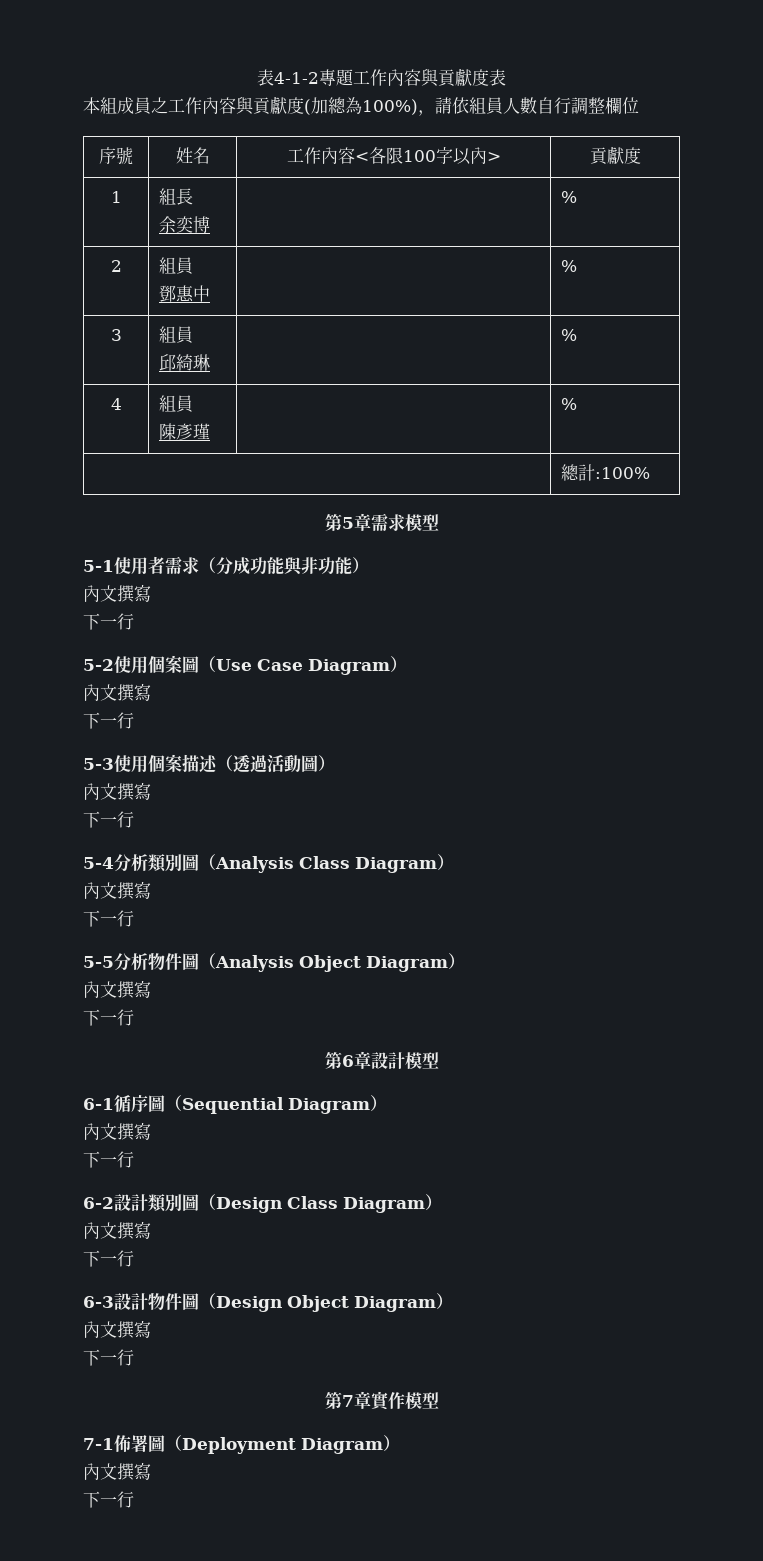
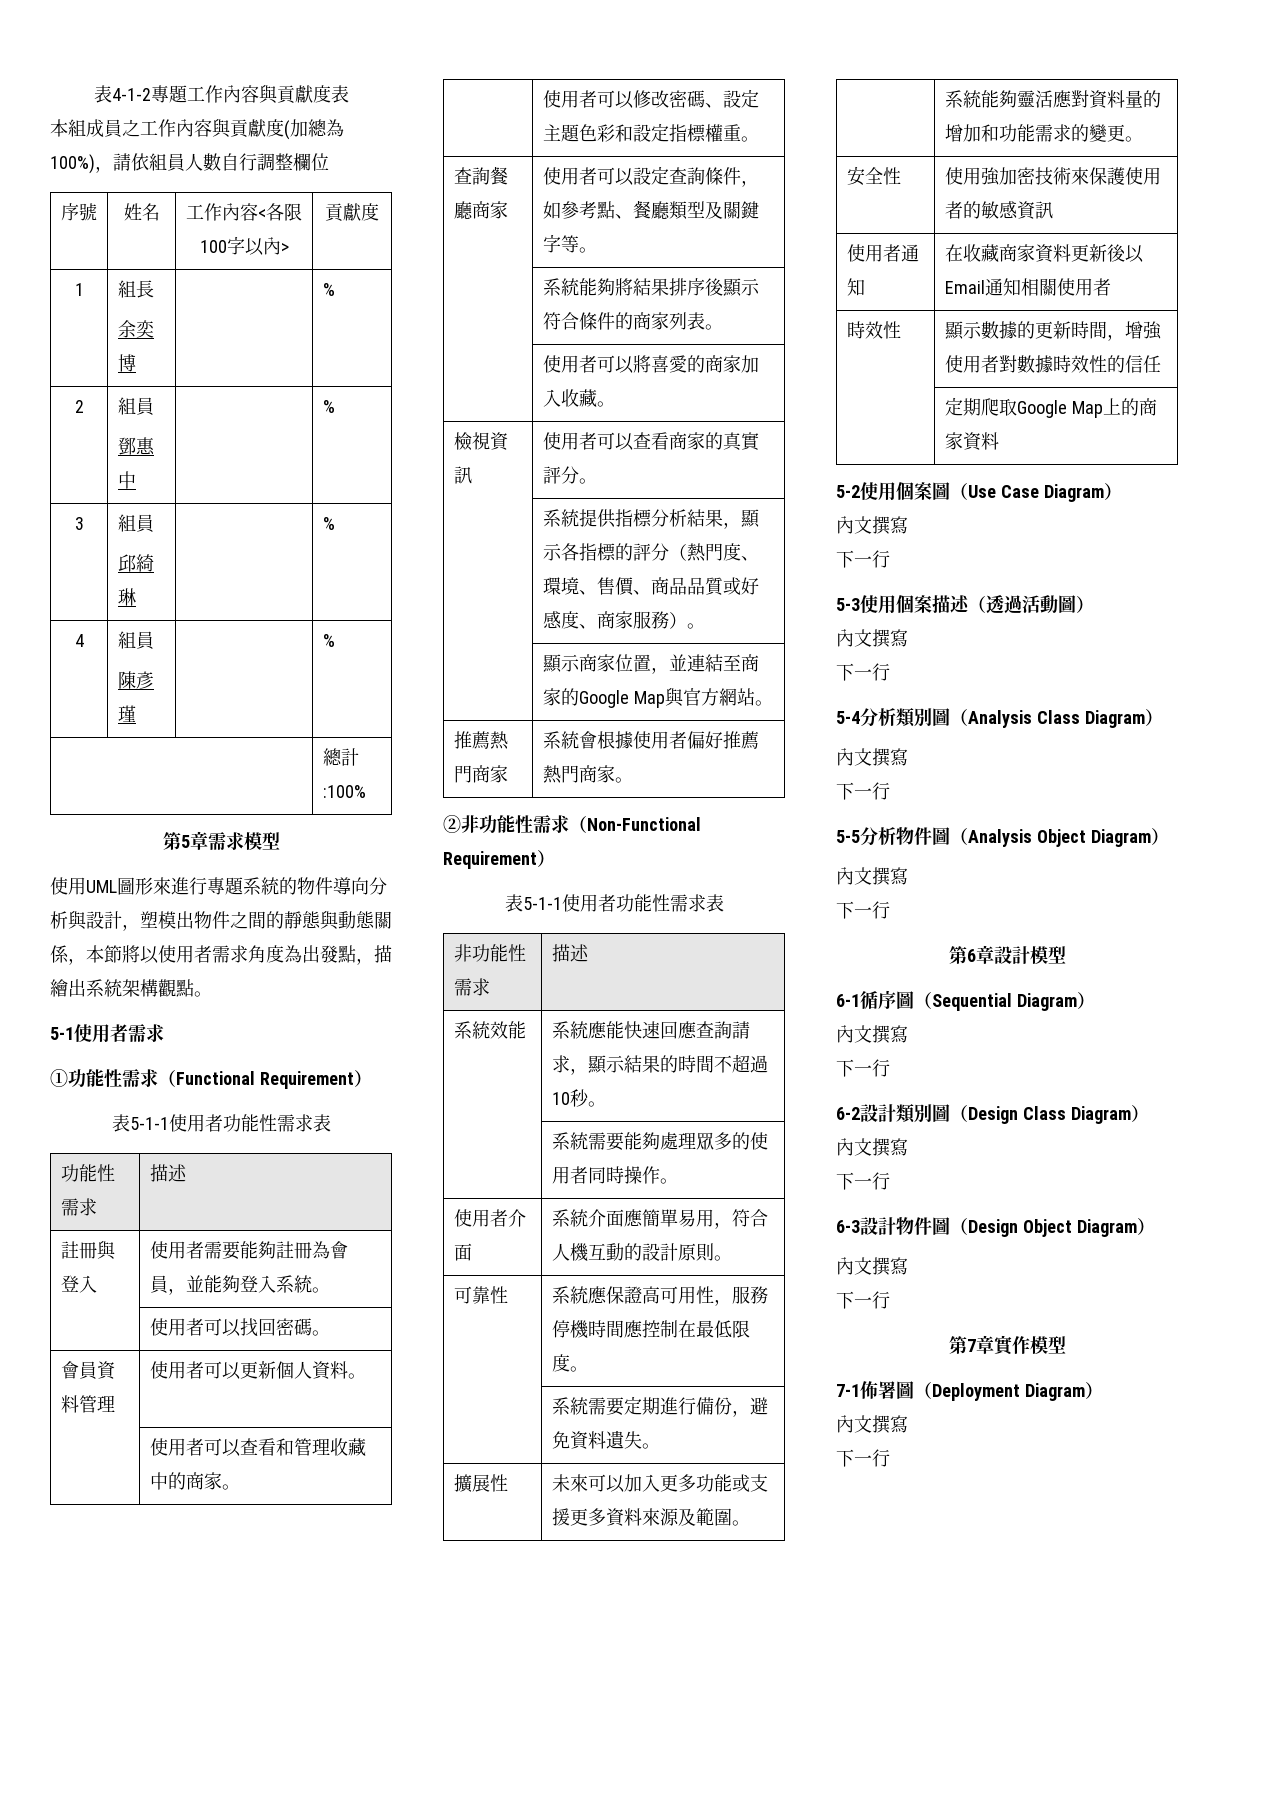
[83,556,369,576] [83,584,151,603] [83,613,134,630] 5-1使用者需求（分成功能與非功能） // 內文撰寫 // 下一行 -> [50,877,387,895] [50,910,392,931] [50,945,392,965] [50,979,212,997] [50,1024,164,1043] [50,1069,372,1089] [111,1114,331,1132] [60,1164,115,1182] [60,1198,97,1216] [149,1164,187,1182] [60,1240,116,1260] [60,1275,97,1293] [149,1241,348,1260] [149,1275,330,1295] [149,1318,330,1337] [60,1361,116,1380] [60,1395,115,1413] [149,1361,366,1380] [149,1438,366,1457] [149,1472,240,1490] [542,89,759,109] [542,123,759,142] [453,166,508,185] [453,201,508,219] [542,166,759,187] [542,200,759,220] [542,234,597,253] [542,278,760,297] [542,312,723,330] [542,355,759,374] [542,389,615,407] [453,432,509,451] [453,466,472,484] [542,432,760,451] [542,466,597,484] [542,509,760,529] [542,543,759,562] [542,577,759,596] [542,611,705,629] [541,654,759,674] [542,687,773,708] [453,731,509,750] [453,765,508,783] [542,731,759,749] [542,765,633,784] [443,815,701,834] [443,849,555,869] [504,894,724,912] [453,944,526,962] [453,978,490,996] [551,944,589,962] [453,1021,526,1039] [551,1021,750,1039] [551,1054,768,1075] [551,1089,606,1107] [551,1132,768,1151] [551,1166,678,1184] [453,1209,526,1227] [453,1243,472,1261] [551,1209,768,1229] [551,1243,732,1262] [453,1286,508,1304] [551,1286,768,1306] [551,1320,750,1339] [551,1354,588,1372] [551,1396,768,1417] [551,1430,660,1450] [453,1474,508,1493] [551,1474,768,1493] [551,1508,750,1527] [944,90,1161,109] [944,124,1143,142] [846,166,901,186] [944,167,1161,186] [944,201,1053,220] [846,244,919,262] [846,278,865,296] [944,244,1144,263] [944,278,1111,296] [846,321,901,339] [943,321,1162,341] [944,355,1161,373] [944,397,1157,418] [944,432,999,451] 使用UML圖形來進行專題系統的物件導向分析與設計，塑模出物件之間的靜態與動態關係，本節將以使用者需求角度為出發點，描繪出系統架構觀點。 // 5-1使用者需求 // ①功能性需求（Functional Requirement） // 表5-1-1使用者功能性需求表 // 功能性需求 | 描述 // 註冊與登入 | 使用者需要能夠註冊為會員，並能夠登入系統。 // | 使用者可以找回密碼。 // 會員資料管理 | 使用者可以更新個人資料。 // | 使用者可以查看和管理收藏中的商家。 // | 使用者可以修改密碼、設定主題色彩和設定指標權重。 // 查詢餐廳商家 | 使用者可以設定查詢條件，如參考點、餐廳類型及關鍵字等。 // | 系統能夠將結果排序後顯示符合條件的商家列表。 // | 使用者可以將喜愛的商家加入收藏。 // 檢視資訊 | 使用者可以查看商家的真實評分。 // | 系統提供指標分析結果，顯示各指標的評分（熱門度、環境、售價、商品品質或好感度、商家服務）。 // | 顯示商家位置，並連結至商家的Google Map與官方網站。 // 推薦熱門商家 | 系統會根據使用者偏好推薦熱門商家。 // ②非功能性需求（Non-Functional Requirement） // 表5-1-1使用者功能性需求表 // 非功能性需求 | 描述 // 系統效能 | 系統應能快速回應查詢請求，顯示結果的時間不超過10秒。 // | 系統需要能夠處理眾多的使用者同時操作。 // 使用者介面 | 系統介面應簡單易用，符合人機互動的設計原則。 // 可靠性 | 系統應保證高可用性，服務停機時間應控制在最低限度。 // | 系統需要定期進行備份，避免資料遺失。 // 擴展性 | 未來可以加入更多功能或支援更多資料來源及範圍。 // | 系統能夠靈活應對資料量的增加和功能需求的變更。 // 安全性 | 使用強加密技術來保護使用者的敏感資訊 // 使用者通知 | 在收藏商家資料更新後以Email通知相關使用者 // 時效性 | 顯示數據的更新時間，增強使用者對數據時效性的信任 // | 定期爬取Google Map上的商家資料

